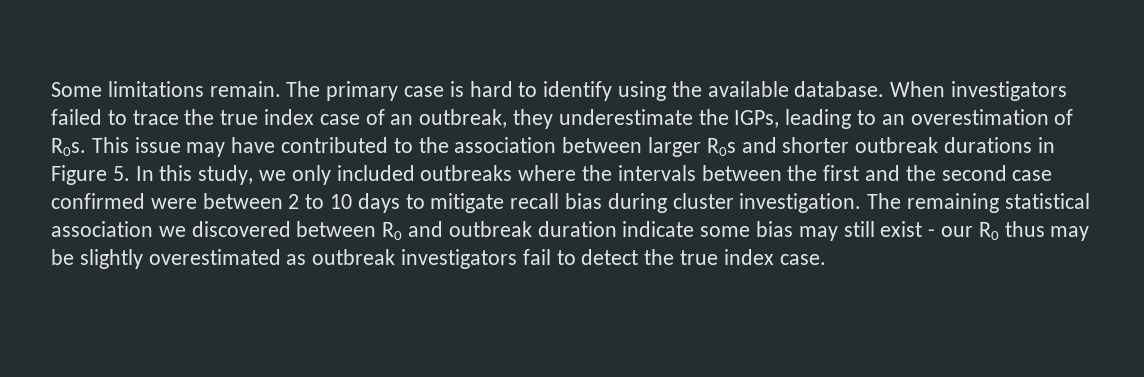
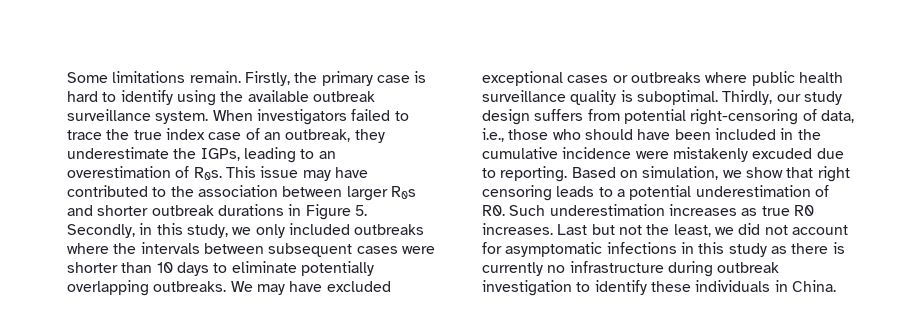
[286,81,321,97] The -> [244,71,318,86] Firstly, the
[794,81,885,97] database. -> [312,91,375,102] [67,109,209,124] outbreak surveillance system.
[135,166,154,181] In -> [67,223,153,238] Secondly, in
[787,165,1053,181] [51,193,1090,213] [51,221,1090,241] [51,249,826,269] the first and the second case confirmed were between 2 to 10 days to mitigate recall bias during cluster investigation. The remaining statistical association we discovered between R0 and outbreak duration indicate some bias may still exist - our R0 thus may be slightly overestimated as outbreak investigators fail to detect the true index case. -> [268,243,435,257] [67,261,374,276] [67,280,391,296] [482,71,843,86] [482,90,842,105] [482,109,854,125] [482,128,821,142] [482,147,844,162] [482,166,850,182] [482,185,829,201] [482,204,814,216] [482,223,848,237] [482,242,845,257] [482,261,780,277] [482,280,836,296] subsequent cases were shorter than 10 days to eliminate potentially overlapping outbreaks. We may have excluded exceptional cases or outbreaks where public health surveillance quality is suboptimal. Thirdly, our study design suffers from potential right-censoring of data, i.e., those who should have been included in the cumulative incidence were mistakenly excuded due to reporting. Based on simulation, we show that right censoring leads to a potential underestimation of R0. Such underestimation increases as true R0 increases. Last but not the least, we did not account for asymptomatic infections in this study as there is currently no infrastructure during outbreak investigation to identify these individuals in China.

